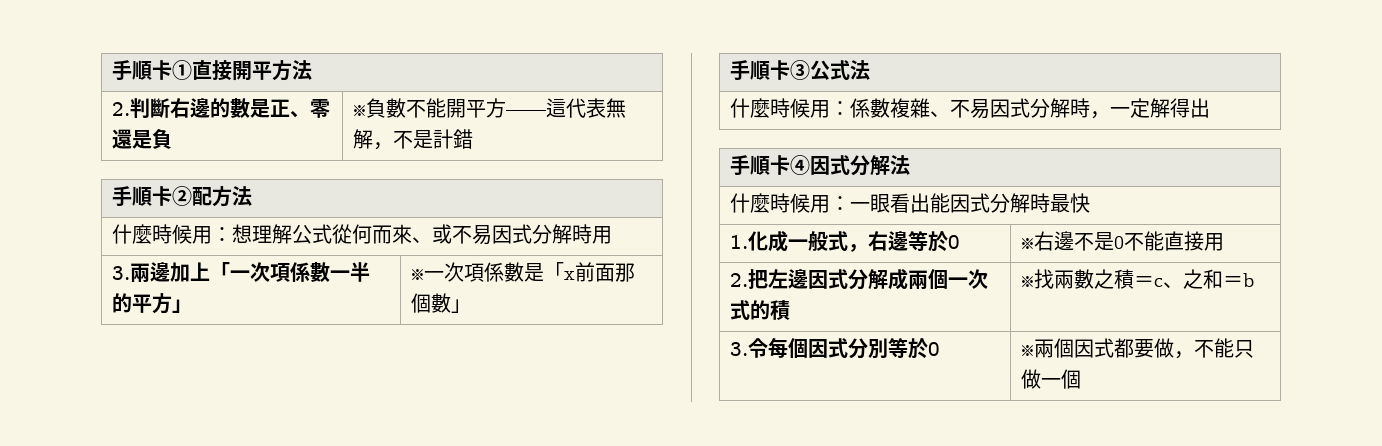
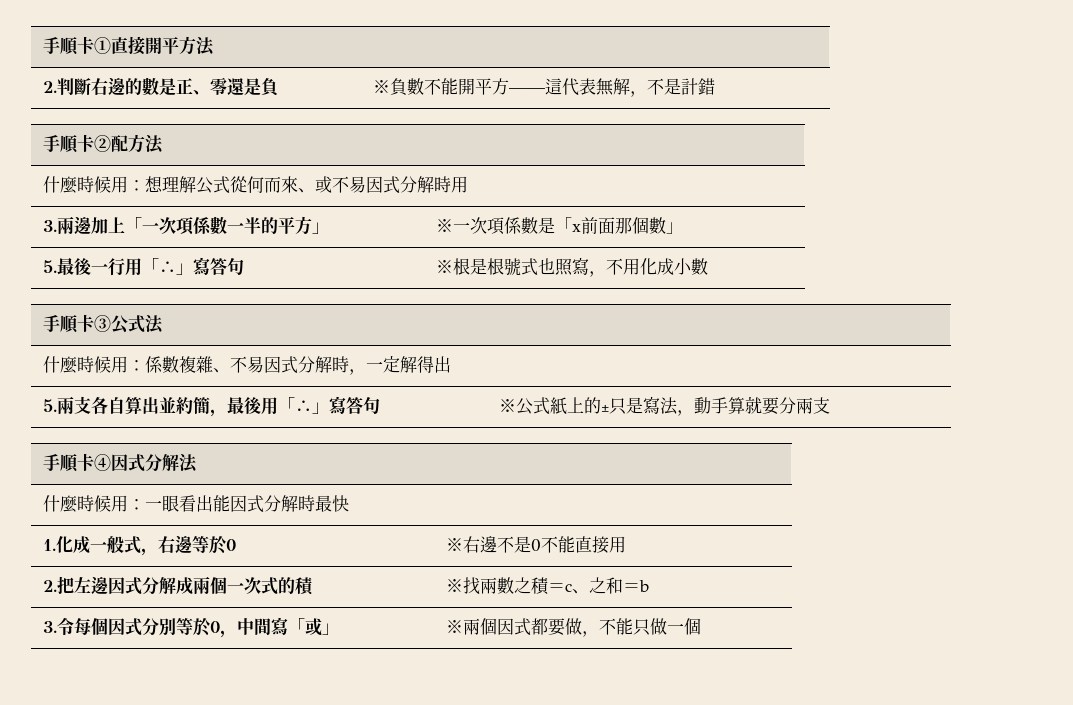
(472, 306) none -> [42,257,244,276] [435,257,708,277] // 5.最後一行用「∴」寫答句 | ※根是根號式也照寫，不用化成小數
(1211, 108) none -> [42,396,380,417] [498,396,830,416] // 5.兩支各自算出並約簡，最後用「∴」寫答句 | ※公式紙上的±只是寫法，動手算就要分兩支
(941, 349) none -> [219,617,339,638] ，中間寫「或」

